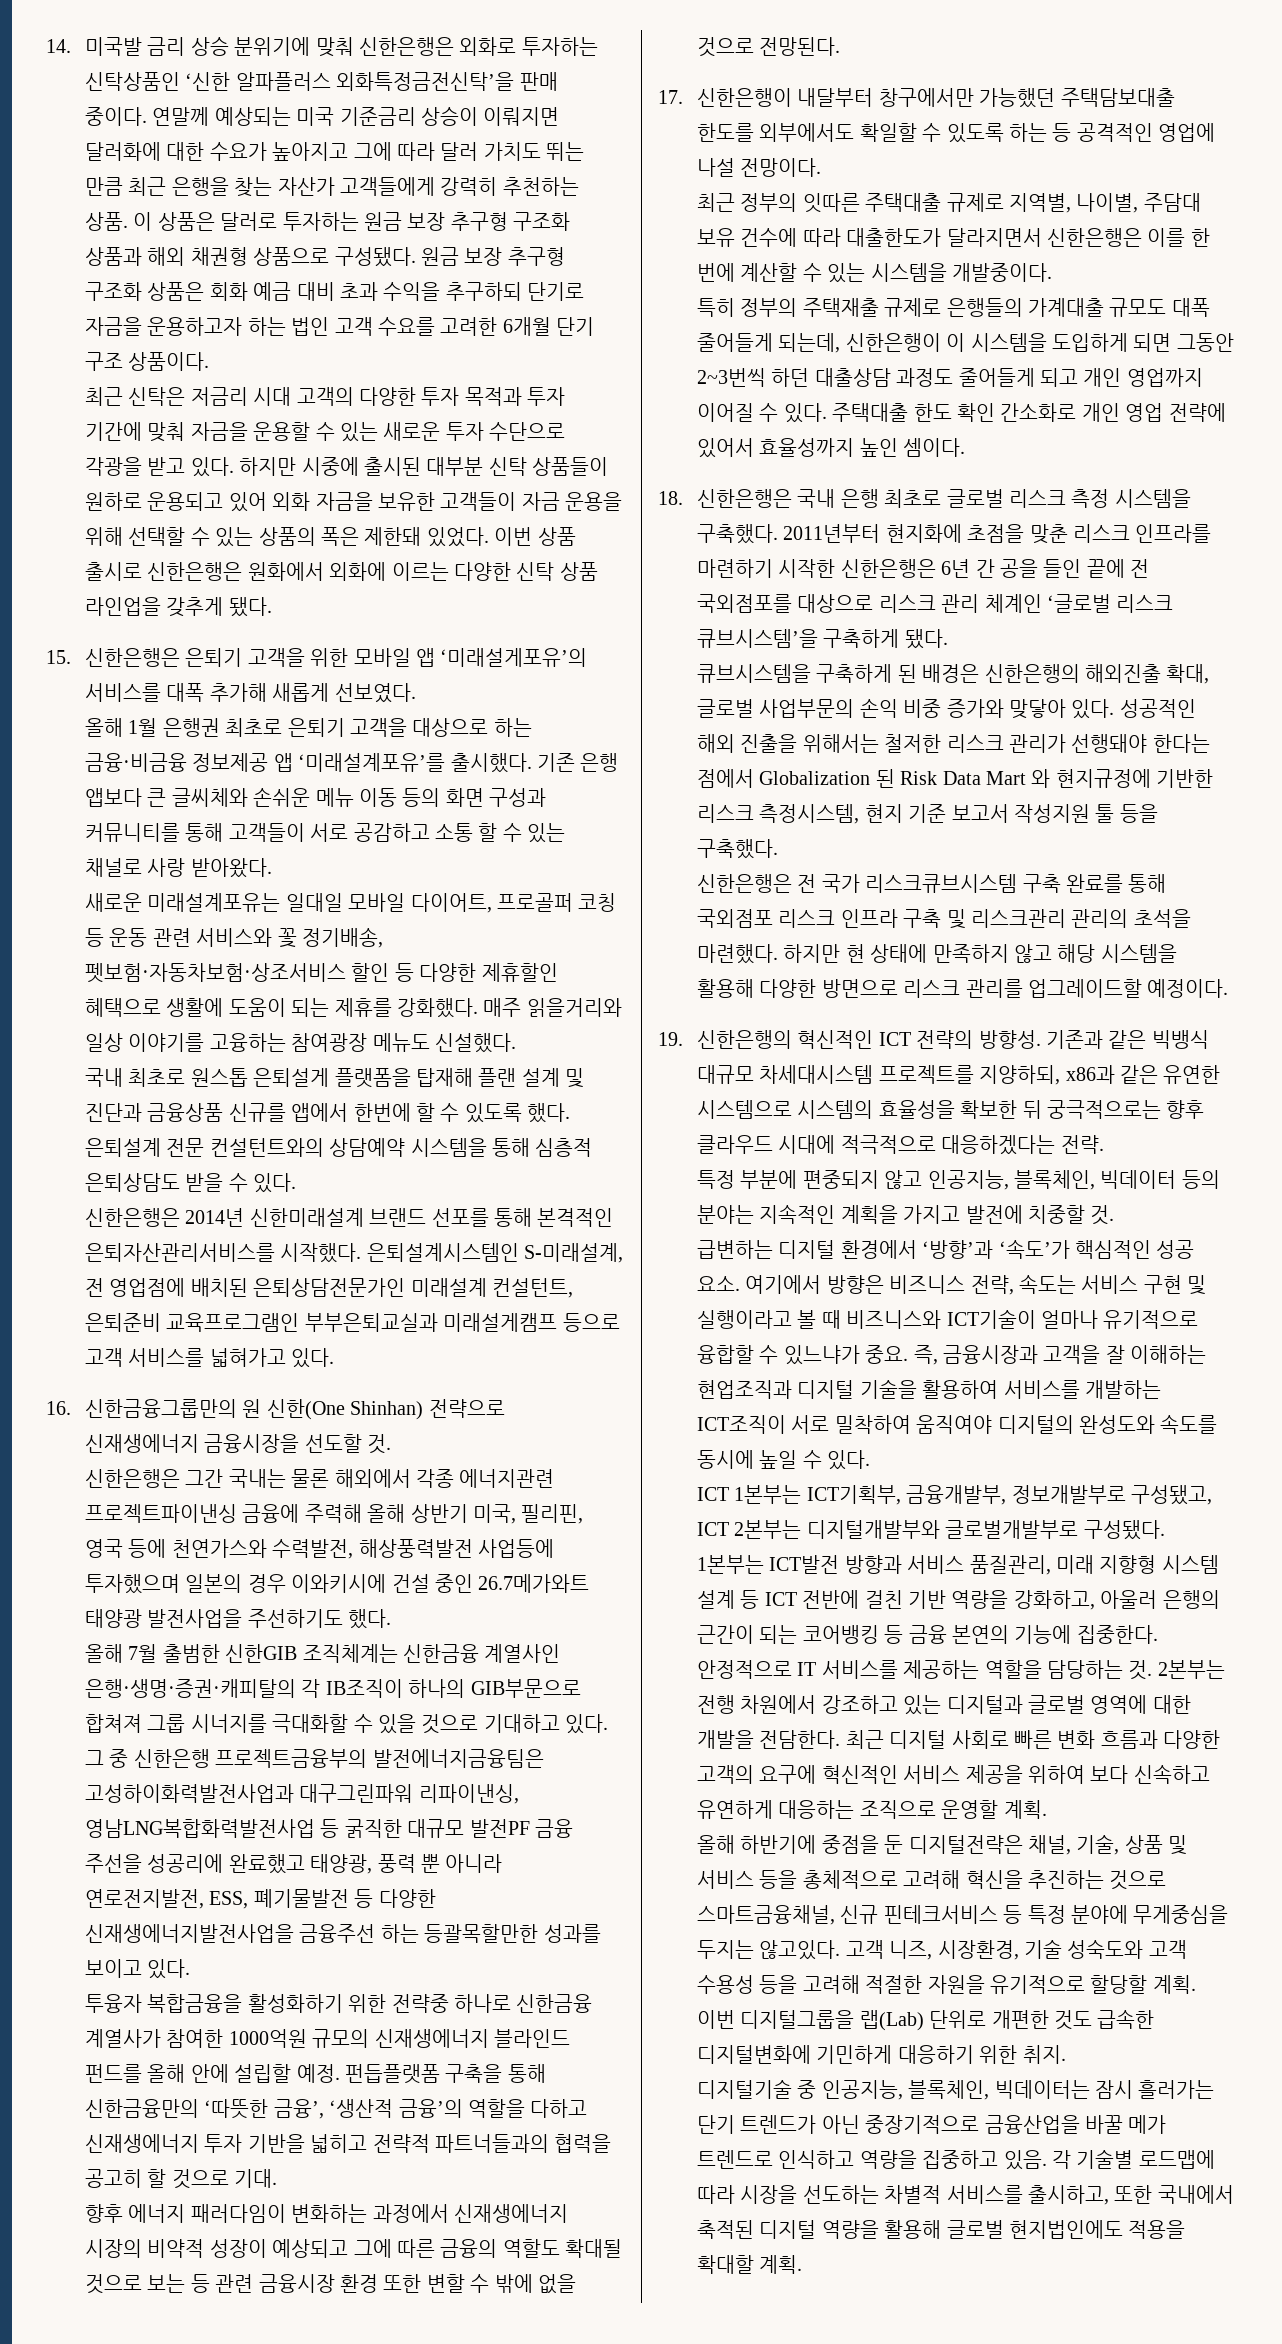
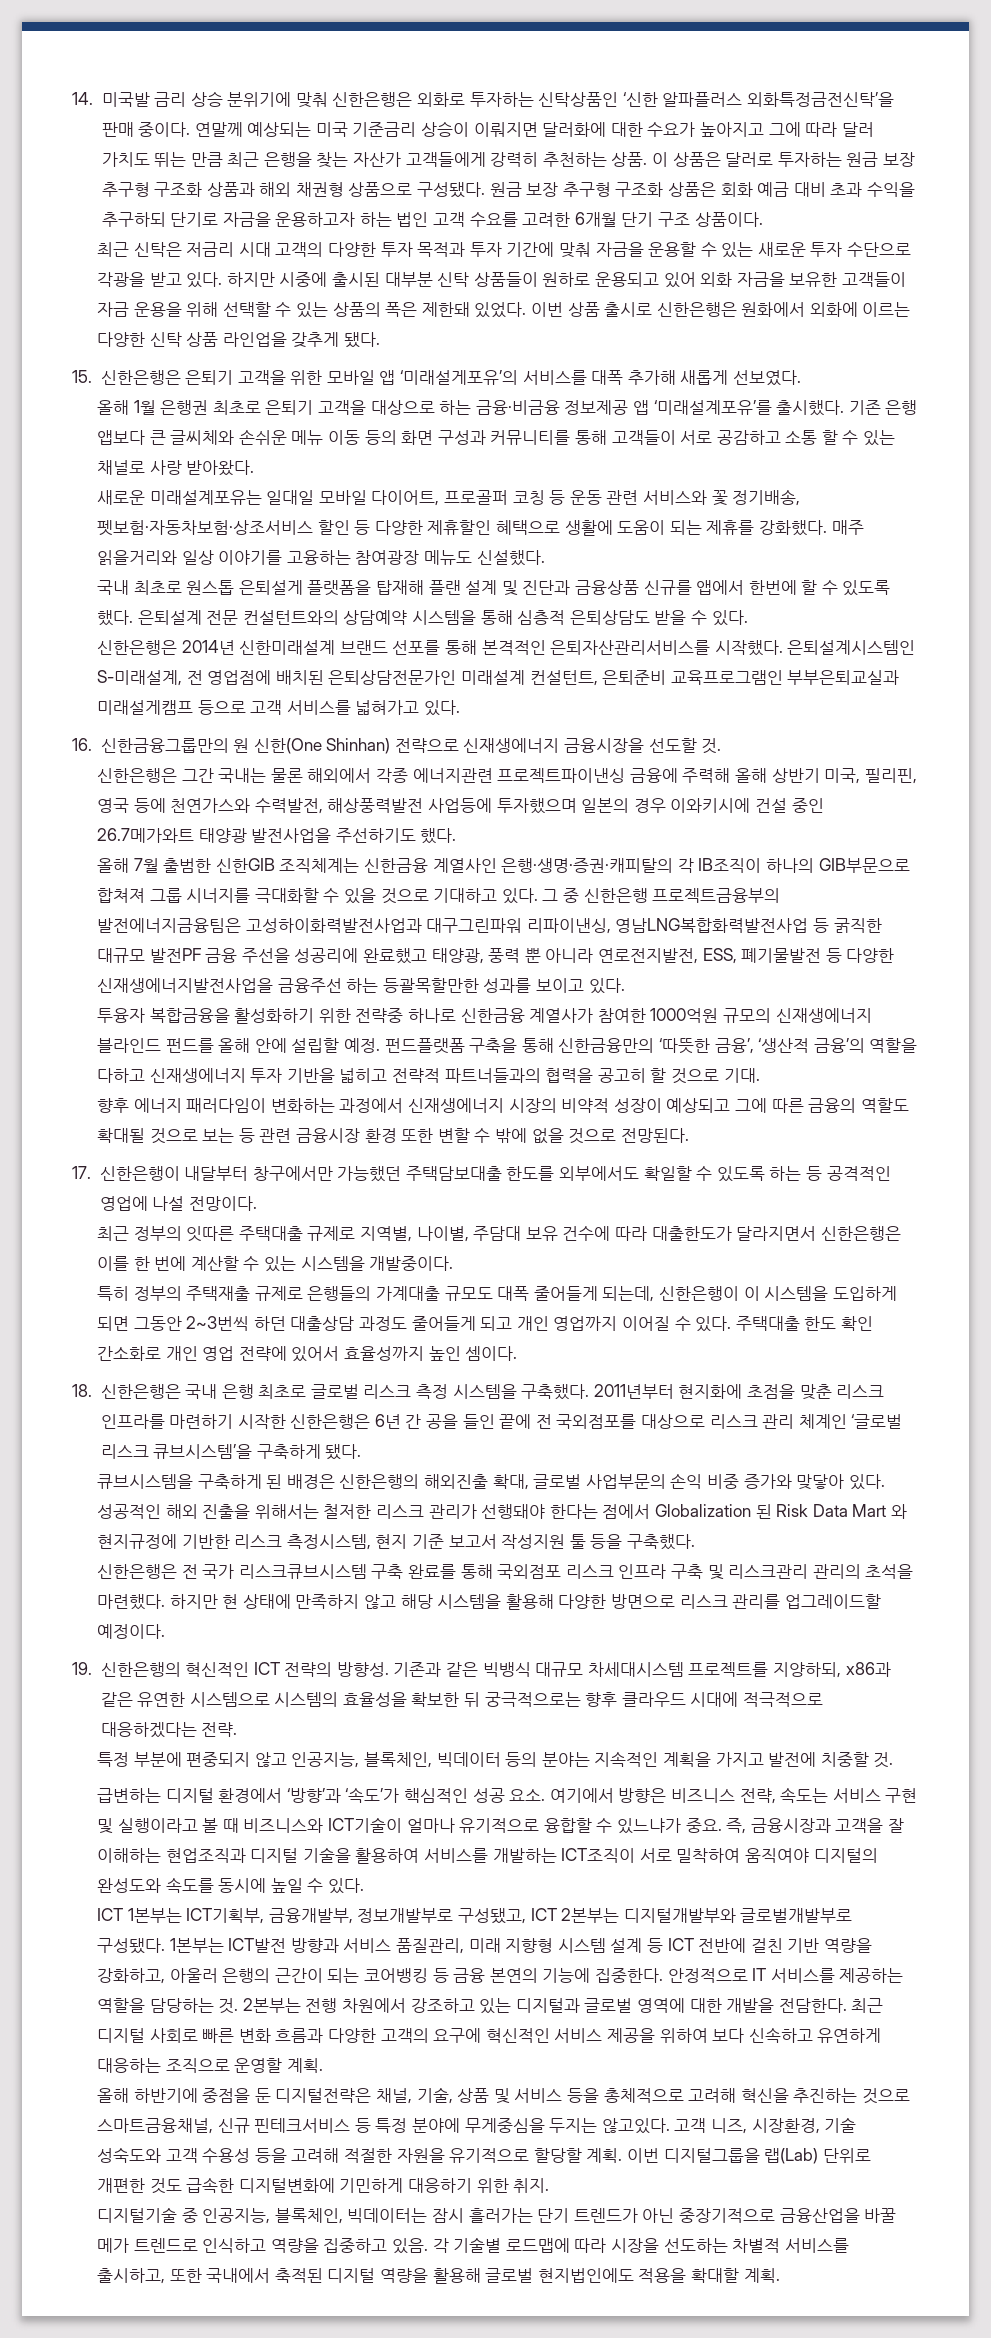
[345,2064,441,2084] 펀듭플랫폼 -> [384,1038,465,1054] 펀드플랫폼

